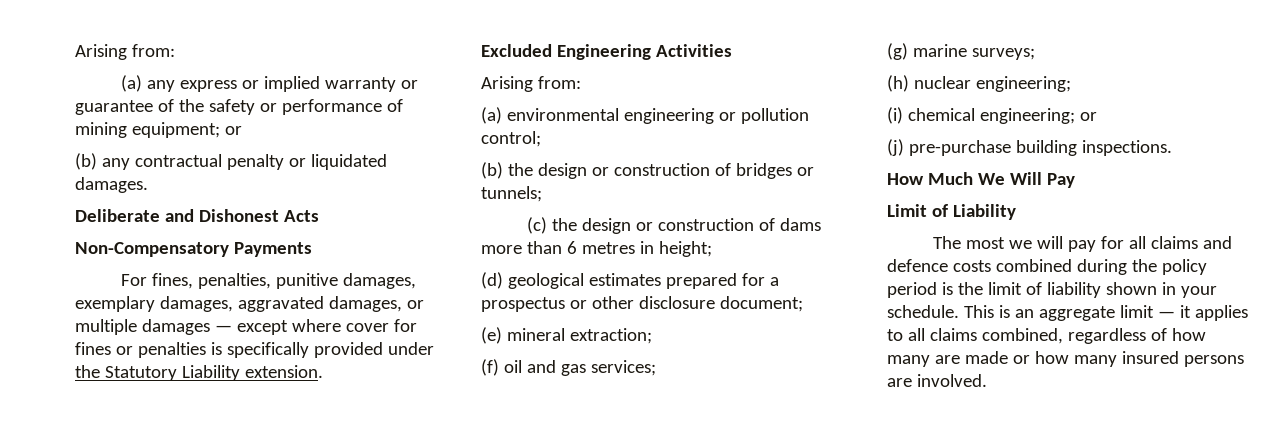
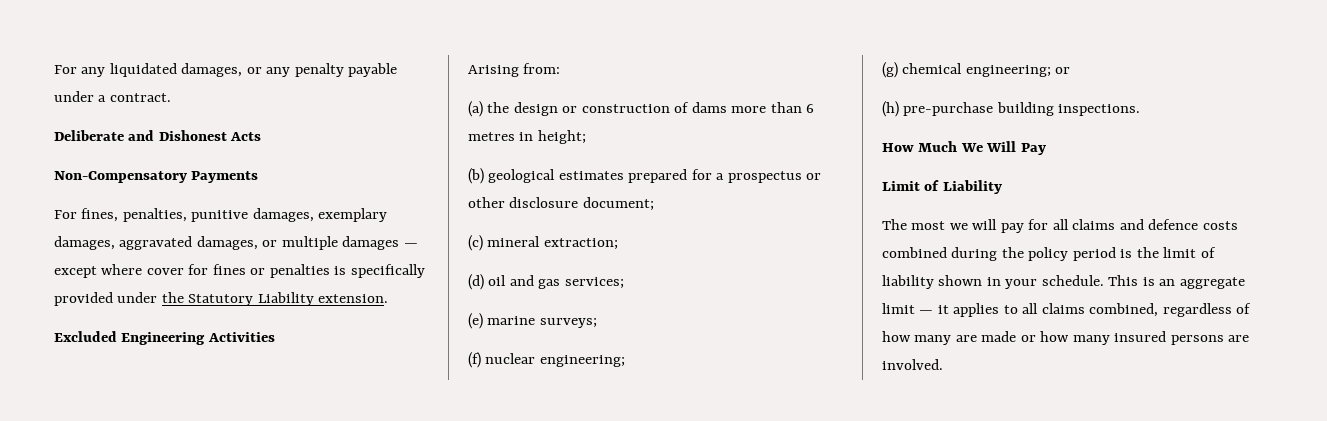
[75,44,175,60] [121,75,419,92] [75,99,403,115] [75,122,242,138] [75,153,387,170] [75,177,148,193] Arising from: // (a) any express or implied warranty or guarantee of the safety or performance of mining equipment; or // (b) any contractual penalty or liquidated damages. -> [54,63,398,77] [54,91,171,102] For any liquidated damages, or any penalty payable under a contract.
[506,108,809,124] [481,131,541,147] [481,162,814,179] [481,186,542,202] [527,217,548,234] environmental engineering or pollution control; // (b) the design or construction of bridges or tunnels; // (c) -> (483, 109) none
[481,272,503,289] (d) -> [468,168,484,184] (b)
[481,327,502,344] (e) -> [468,235,483,251] (c)
[481,359,499,376] (f) -> [468,274,484,290] (d)
[887,43,908,60] (g) -> [468,313,483,329] (e)
[887,75,909,92] (h) -> [468,352,481,368] (f)
[887,107,903,124] (i) -> [882,62,898,78] (g)
[887,139,904,156] (j) -> [882,101,899,117] (h)

